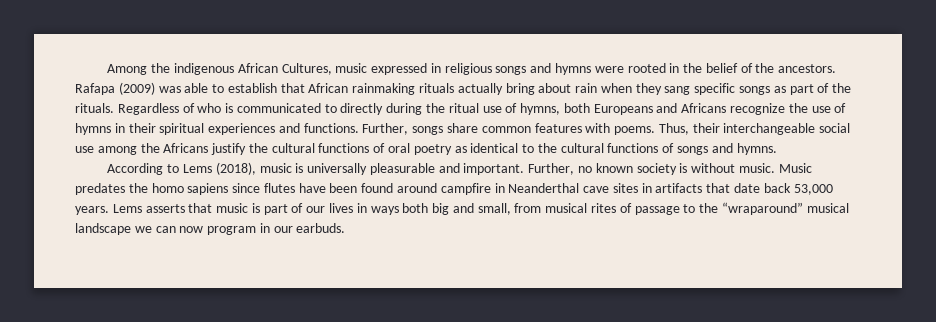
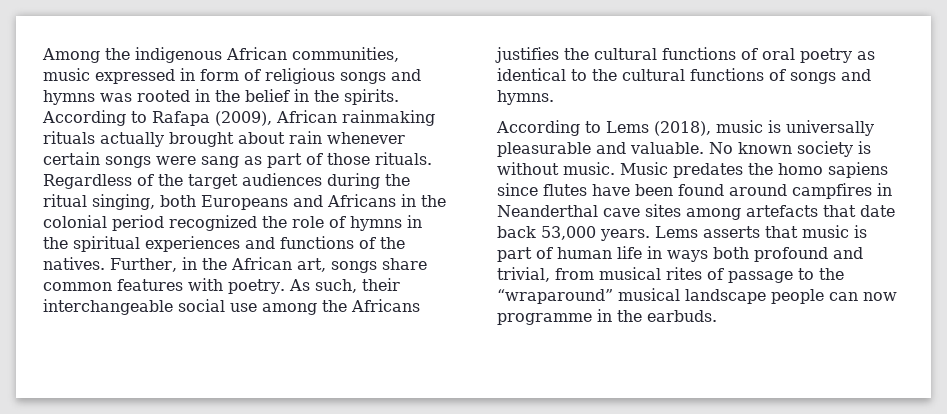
[281,63,332,75] Cultures, -> [292,47,399,62] communities,
(441, 68) none -> [200,69,261,81] form of
[594,66,624,73] were -> [100,93,132,102] was
[740,63,837,73] [75,82,305,95] of the ancestors. Rafapa (2009) was able to establish that -> [294,89,399,105] [42,110,272,126] in the spirits. According to Rafapa (2009),
[505,83,535,95] bring -> [169,132,234,147] brought
[600,83,771,95] when they sang specific songs -> [327,132,405,144] [43,152,239,168] whenever certain songs were sang
[832,83,852,93] the -> [327,153,370,165] those
[197,103,831,115] who is communicated to directly during the ritual use of hymns, both Europeans and Africans recognize the use -> [158,173,410,189] [43,194,446,210] [43,215,324,231] the target audiences during the ritual singing, both Europeans and Africans in the colonial period recognized the role
[128,123,156,133] their -> [43,237,68,249] the
[303,123,409,135] functions. Further, -> [280,236,405,249] [43,257,326,272] functions of the natives. Further, in the African art,
[614,123,689,135] poems. Thus, -> [228,279,357,294] poetry. As such,
[211,143,247,155] justify -> [495,47,559,63] justifies
[463,163,592,175] important. Further, no -> [630,142,733,154] valuable. No
[440,183,491,195] campfire -> [792,183,872,199] campfires
[641,183,703,193] in artifacts -> [686,205,818,220] among artefacts
[306,203,354,213] our lives -> [557,246,642,259] human life
[432,203,511,215] big and small, -> [754,247,863,262] [497,267,550,282] profound and trivial,
[134,226,152,233] we -> [771,289,824,304] people
[207,223,293,235] program in our -> [497,309,642,325] programme in the

